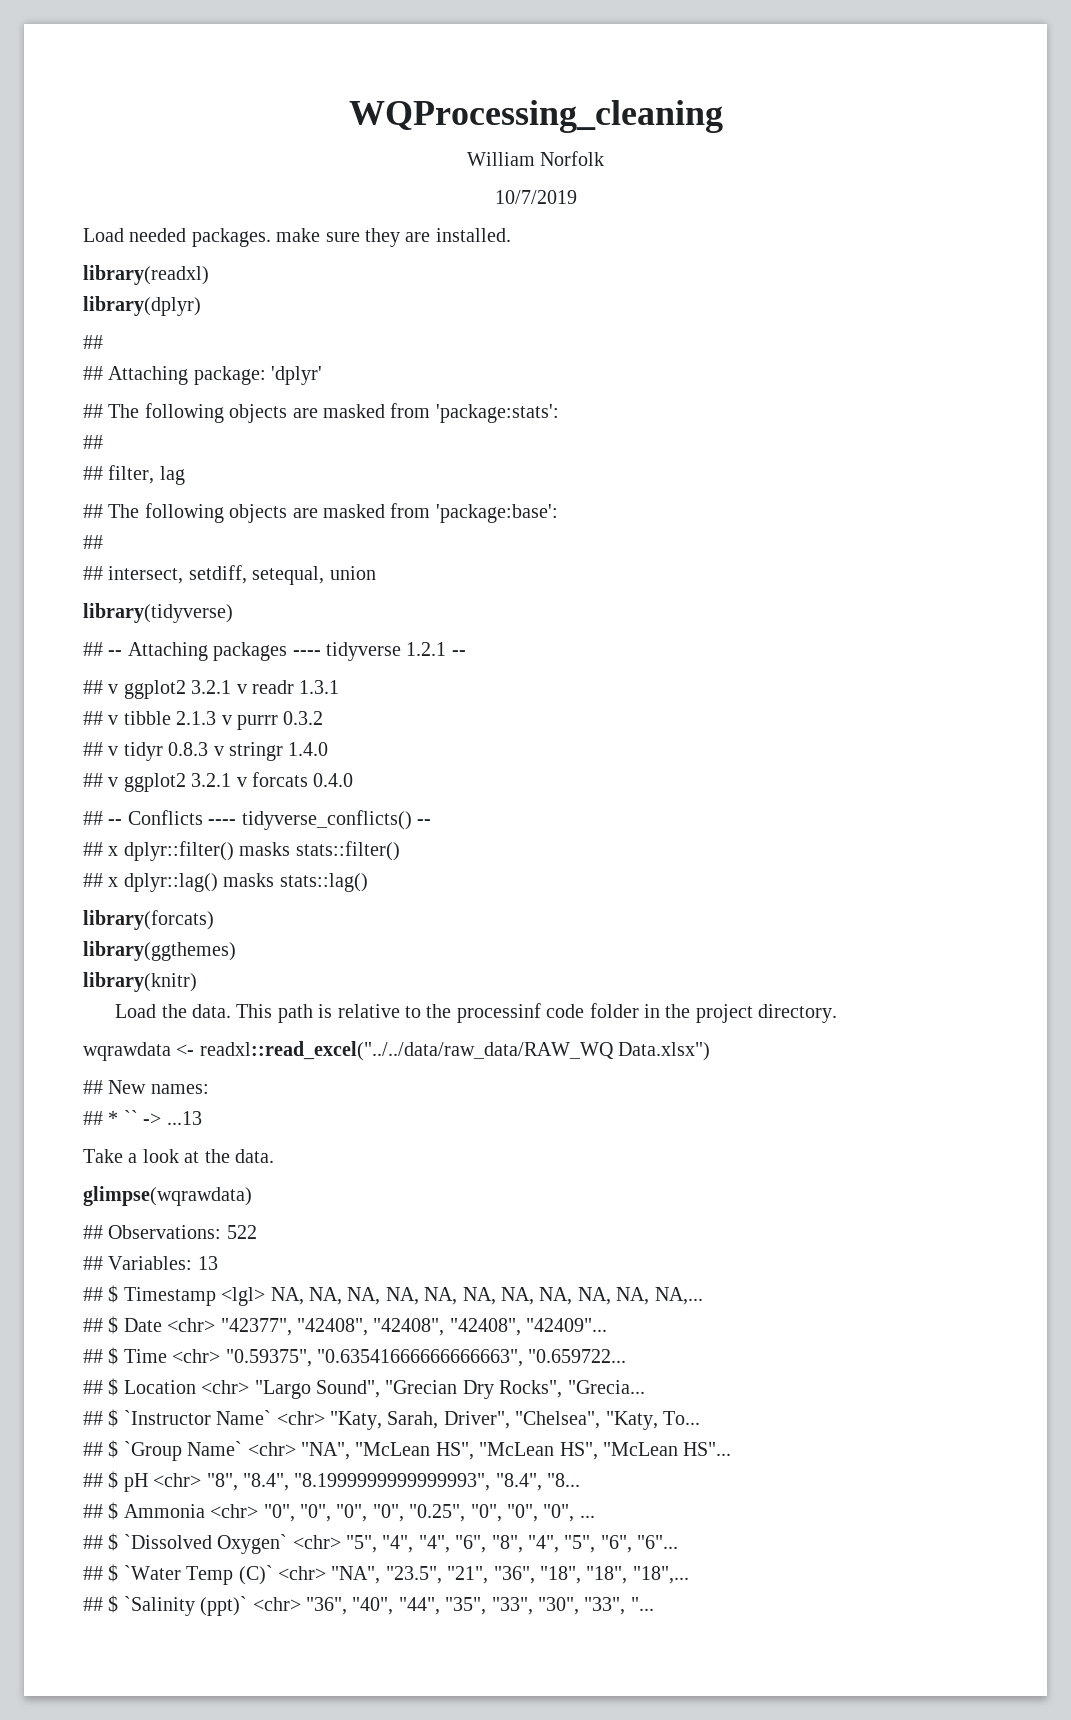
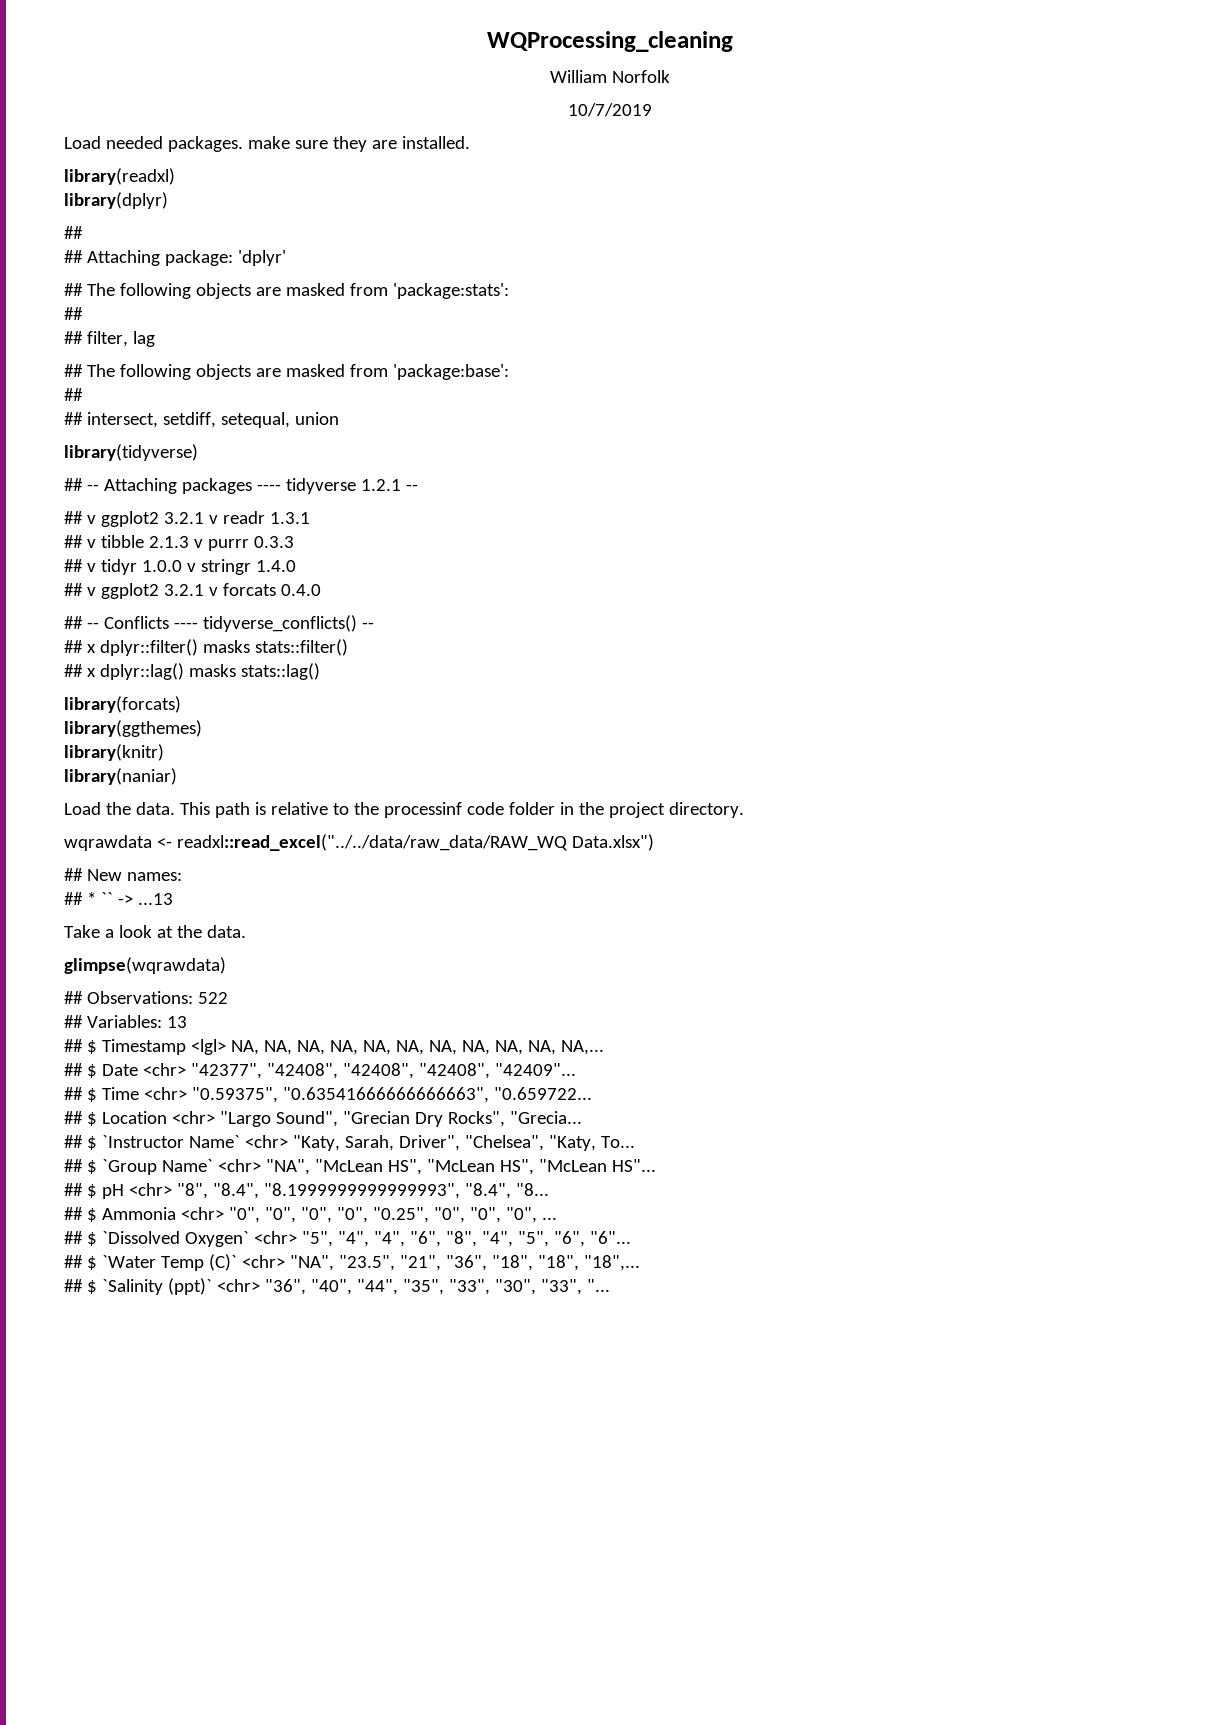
[283,711,324,725] 0.3.2 -> [253,536,294,548] 0.3.3
[168,742,209,756] 0.8.3 -> [141,560,182,572] 1.0.0
(197, 982) none -> [64,768,177,785] // library(naniar)

